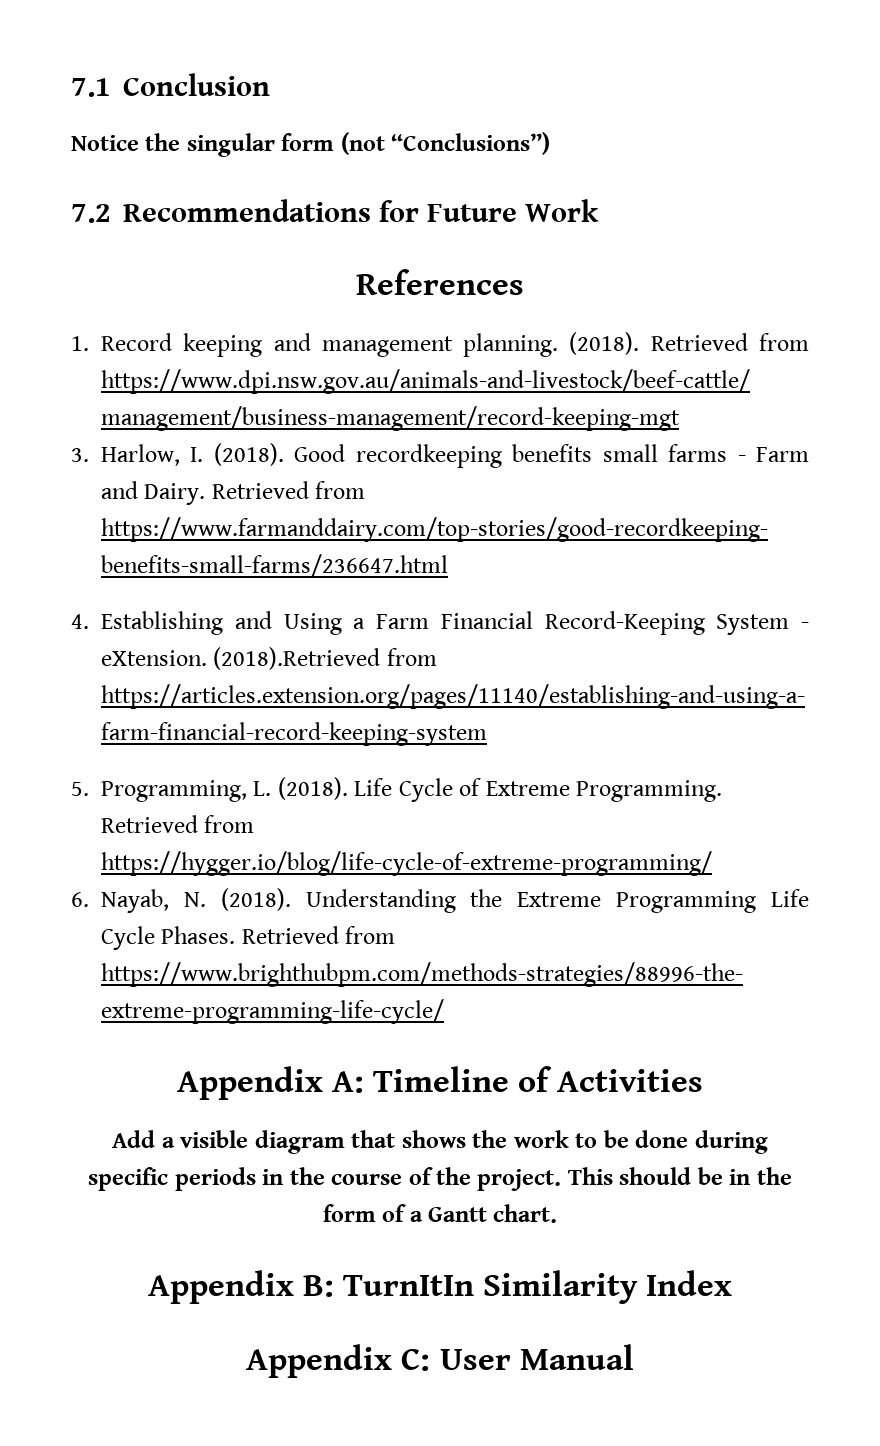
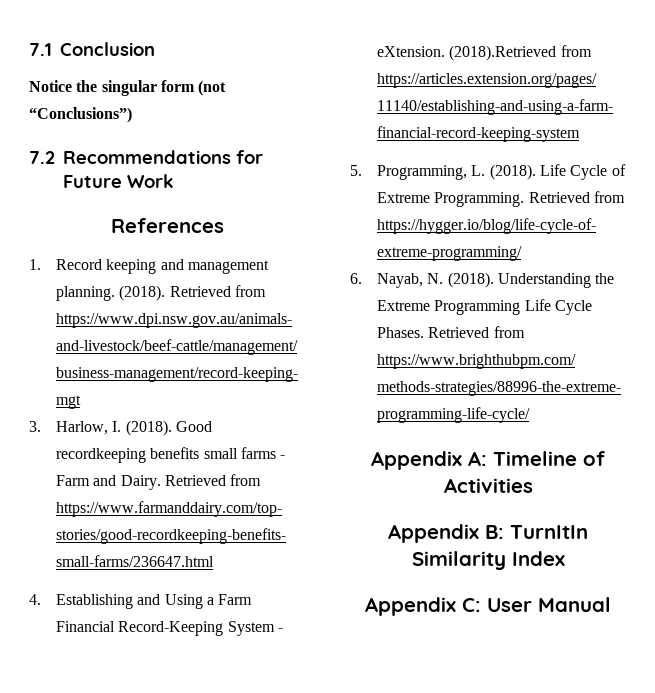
[112,1130,768,1154] [88,1167,792,1191] [322,1204,558,1223] // Add a visible diagram that shows the work to be done during specific periods in the course of the project. This should be in the form of a Gantt chart. -> (533, 485) none

